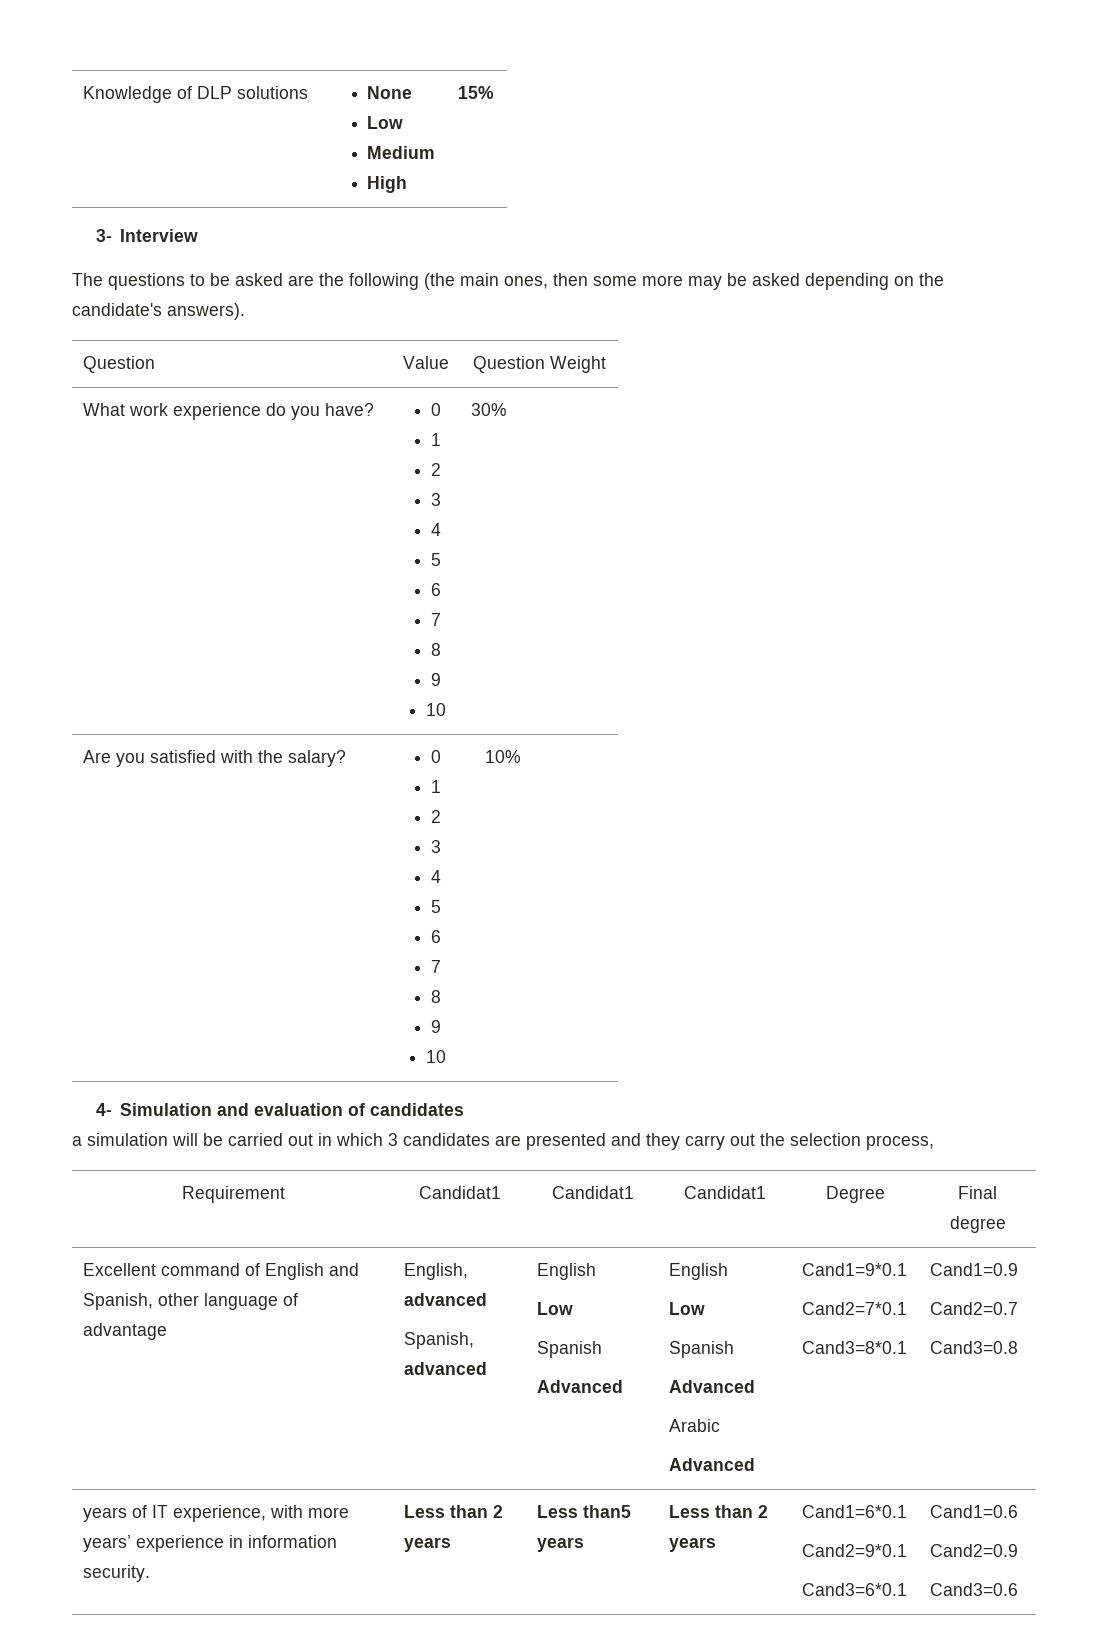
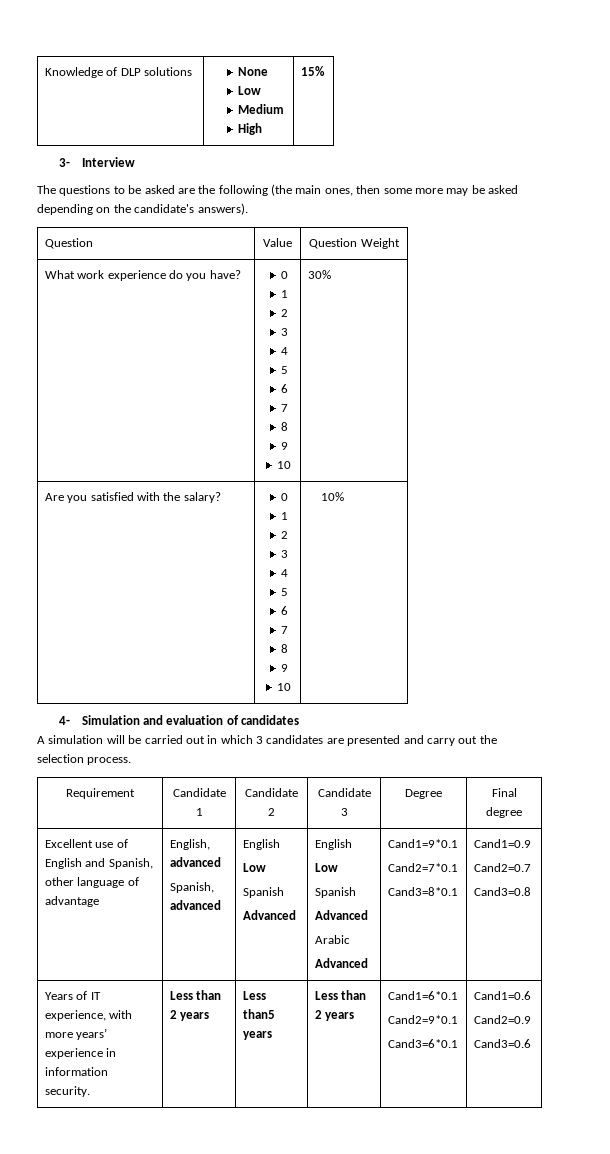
[72,1136,82,1146] a -> [37,736,45,744] A
[646,1133,680,1150] they -> (424, 739) none
[866,1135,934,1150] process, -> [87,757,132,765] process.
[419,1186,501,1199] [551,1186,634,1199] [684,1186,766,1199] Candidat1 | Candidat1 | Candidat1 -> [172,788,226,797] [195,808,203,816] [245,788,298,797] [268,808,275,816] [317,788,371,797] [340,808,348,816] Candidate 1 | Candidate 2 | Candidate 3
[160,1263,240,1276] command -> [95,842,114,848] use
[82,1507,127,1522] years -> [44,992,73,1000] Years

